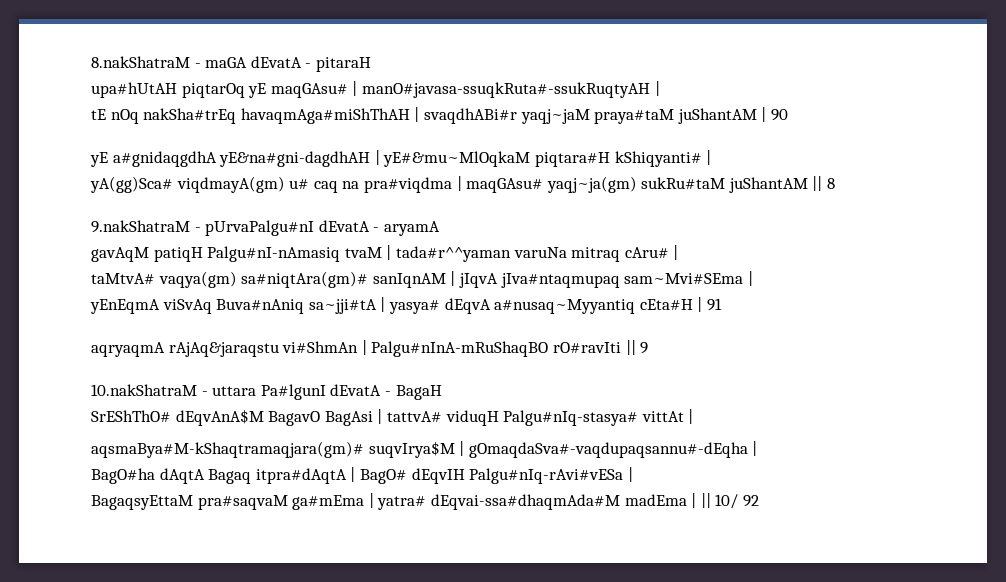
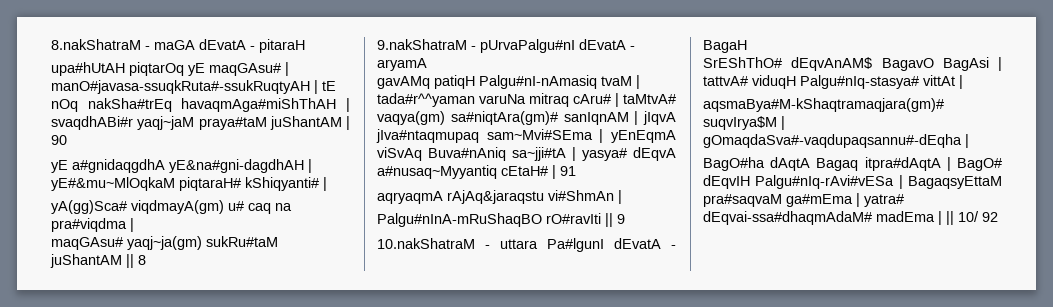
(660, 88) // -> (318, 87) none
[534,152,610,167] piqtara#H -> [179,177,241,191] piqtaraH#
(462, 183) none -> (134, 225) //
[91,247,149,262] gavAqM -> [377,76,430,89] gavAMq
(679, 252) // -> (619, 100) none
(753, 278) // -> (604, 136) none
[639,299,693,310] cEta#H -> [501,166,548,176] cEtaH#
(367, 347) none -> (622, 197) //
[175,409,264,426] dEqvAnA$M -> [791,57,873,71] dEqvAnAM$
(633, 474) // -> (903, 182) none
[430,494,620,510] dEqvai-ssa#dhaqmAda#M -> [703,211,872,225] dEqvai-ssa#dhaqmAdaM#

